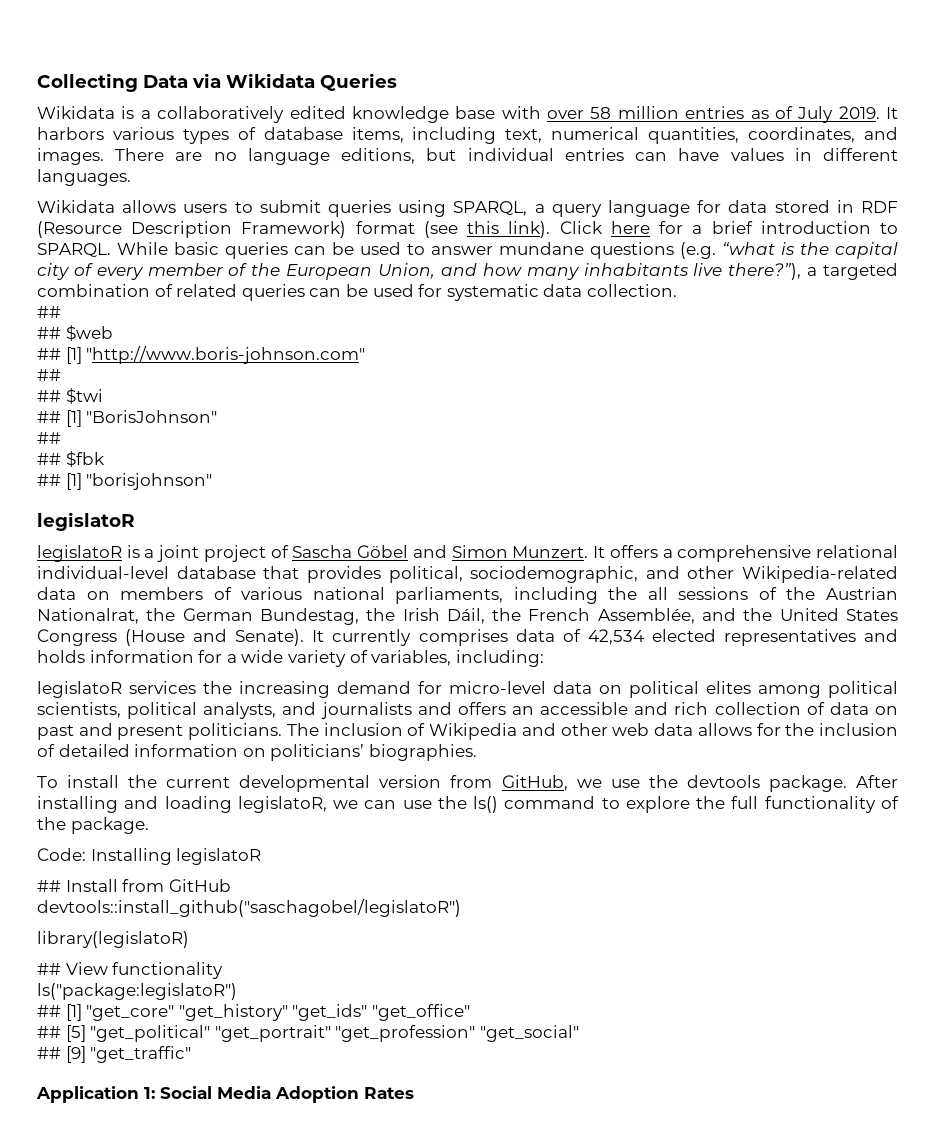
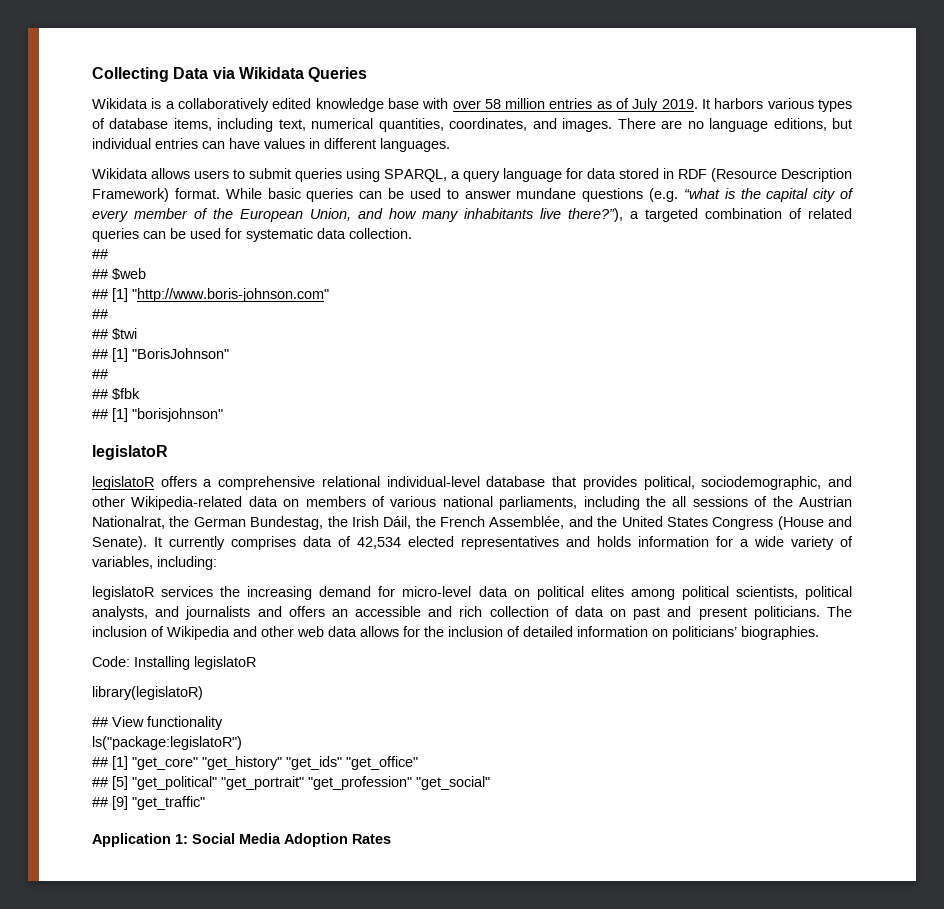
[355,221,898,238] [37,243,111,258] format (see this link). Click here for a brief introduction to SPARQL. -> [174,188,220,199] format.
[126,545,606,562] is a joint project of Sascha Göbel and Simon Munzert. It -> (154, 483) none
[37,775,899,792] [37,796,899,813] [37,817,149,834] [37,848,262,865] [37,879,231,892] [37,899,461,917] To install the current developmental version from GitHub, we use the devtools package. After installing and loading legislatoR, we can use the ls() command to explore the full functionality of the package. // Code: Installing legislatoR // ## Install from GitHub // devtools::install_github("saschagobel/legislatoR") -> [92,656,256,670] Code: Installing legislatoR

